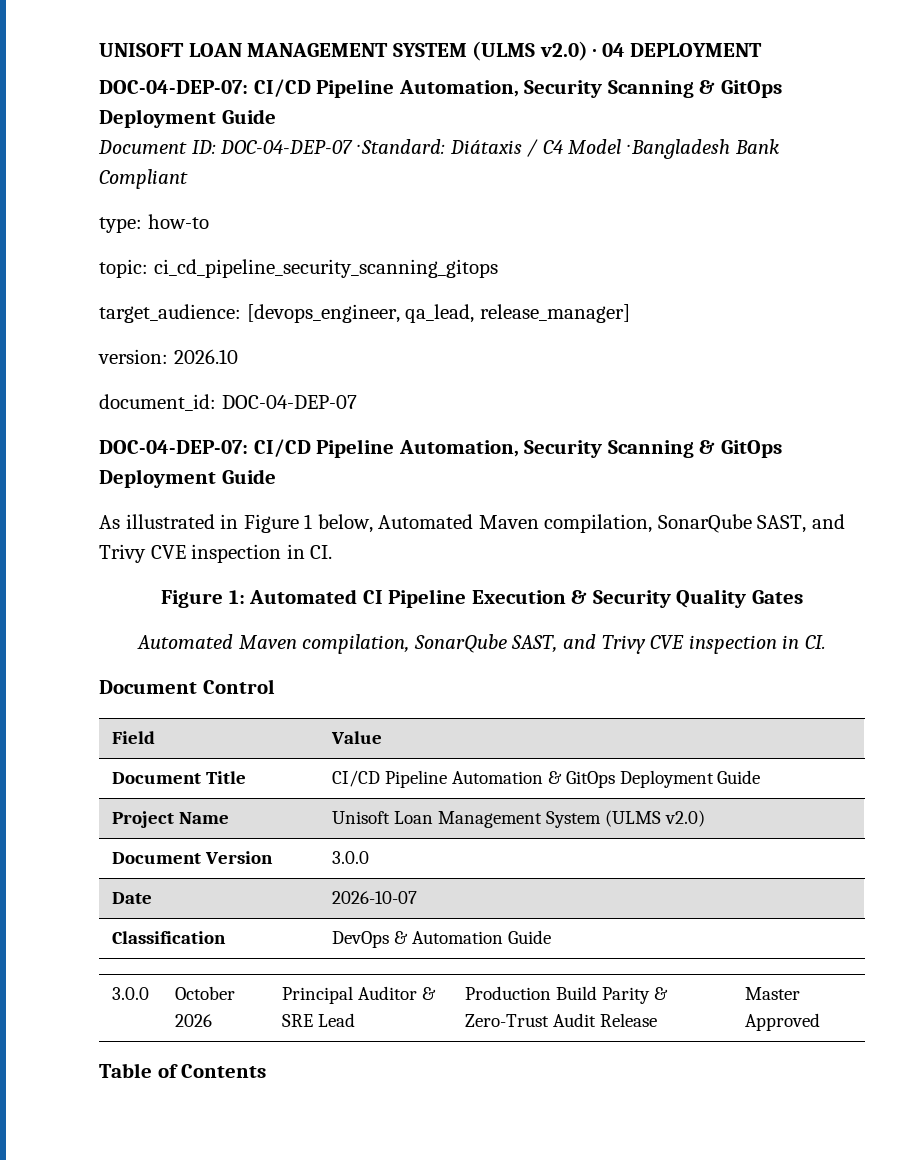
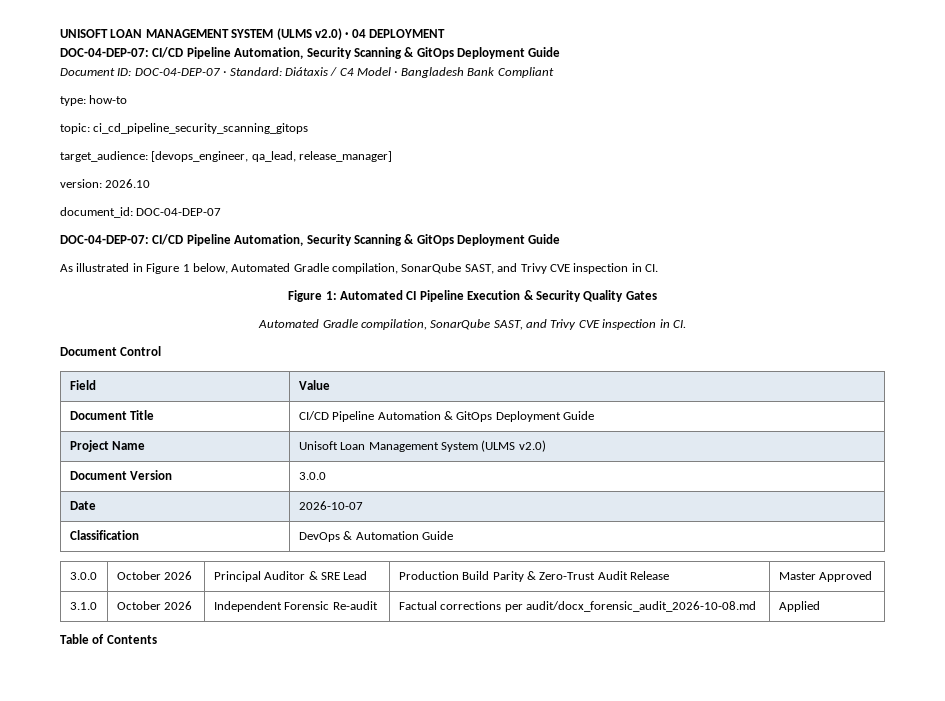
[478,515,539,529] Maven -> [293,263,329,272] Gradle
[238,635,297,649] Maven -> [322,319,358,328] Gradle
(820, 1022) none -> [69,602,97,610] [116,601,193,610] [213,601,378,612] [398,601,756,612] [778,601,820,612] // 3.1.0 | October 2026 | Independent Forensic Re-audit | Factual corrections per audit/docx_forensic_audit_2026-10-08.md | Applied

